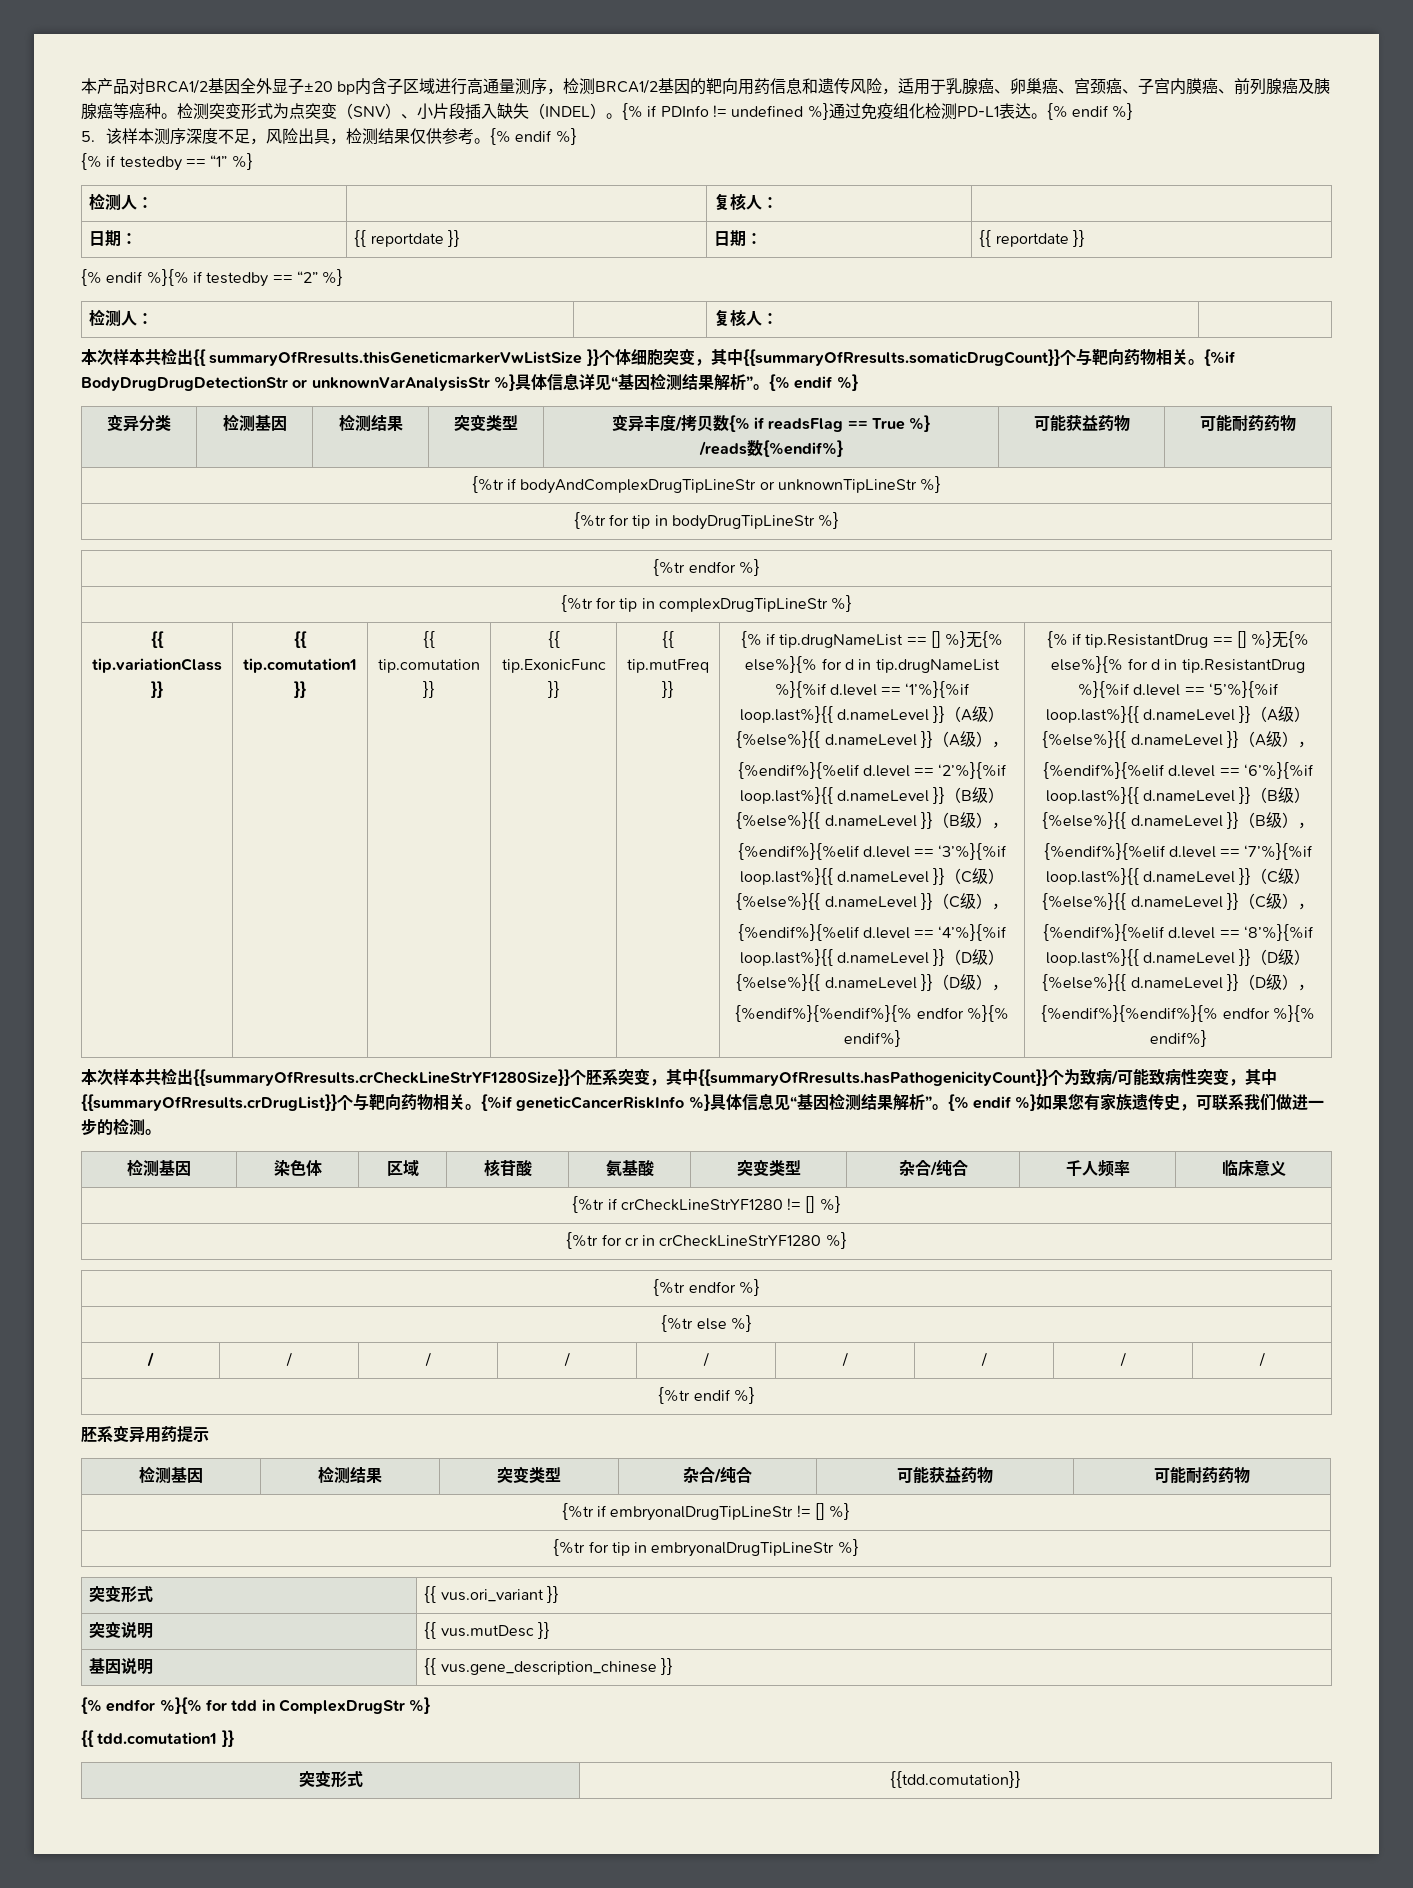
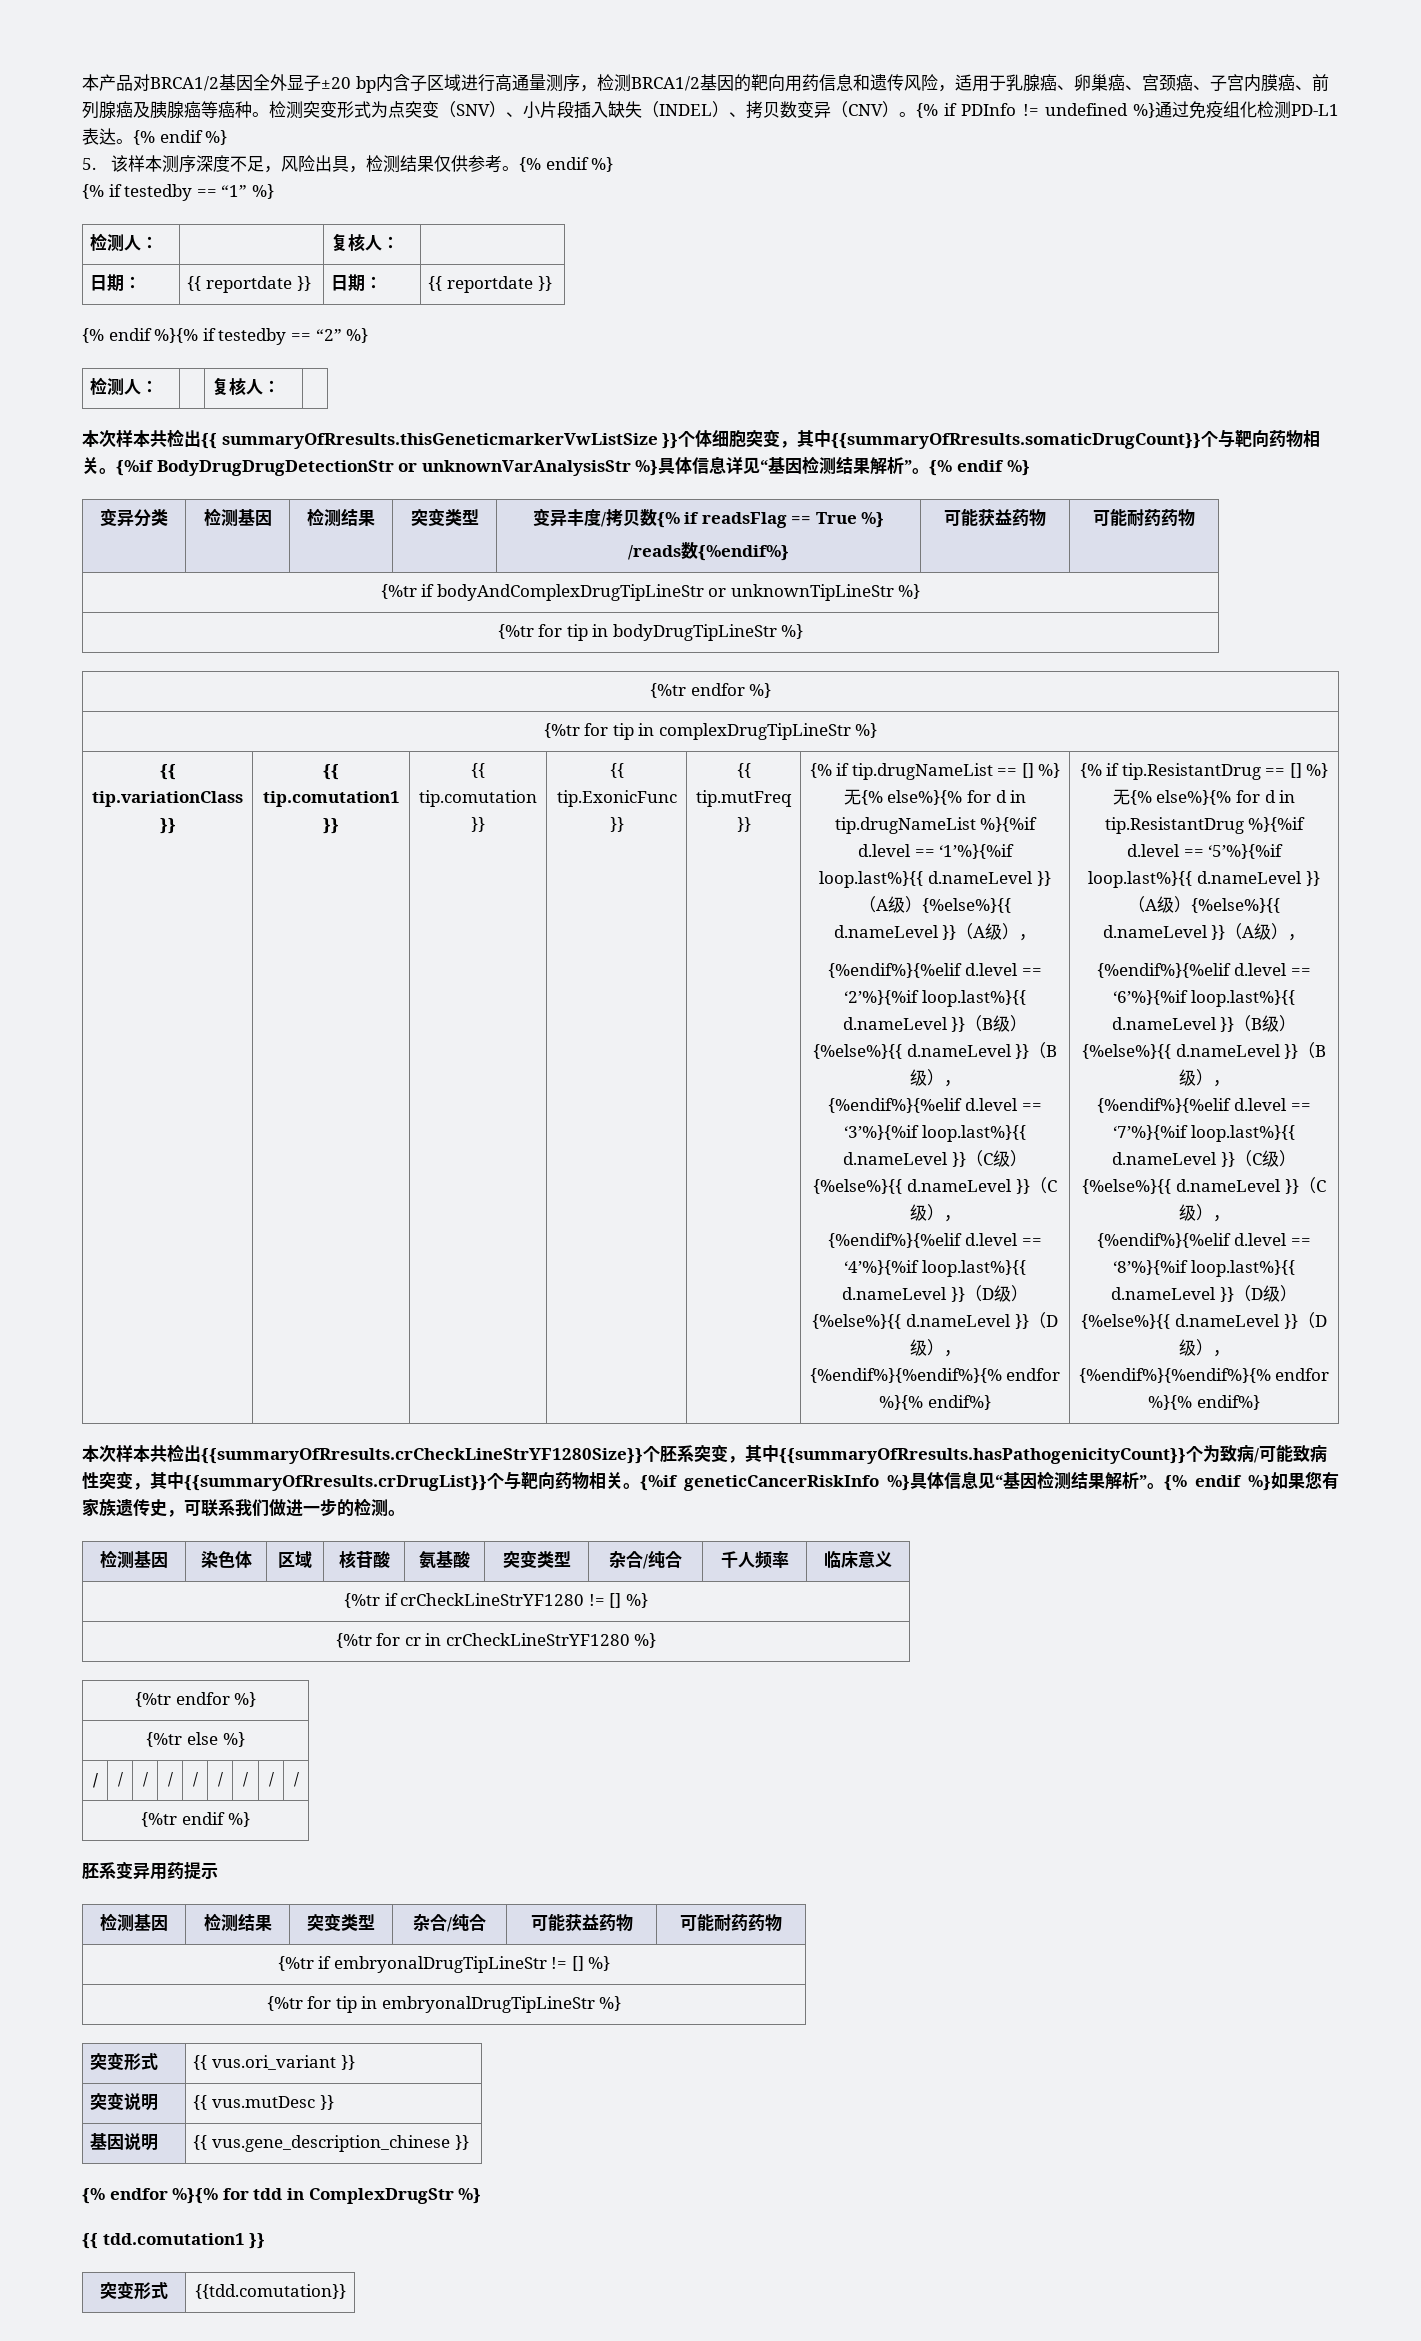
(606, 111) none -> [729,101,899,119] 、拷贝数变异（CNV）

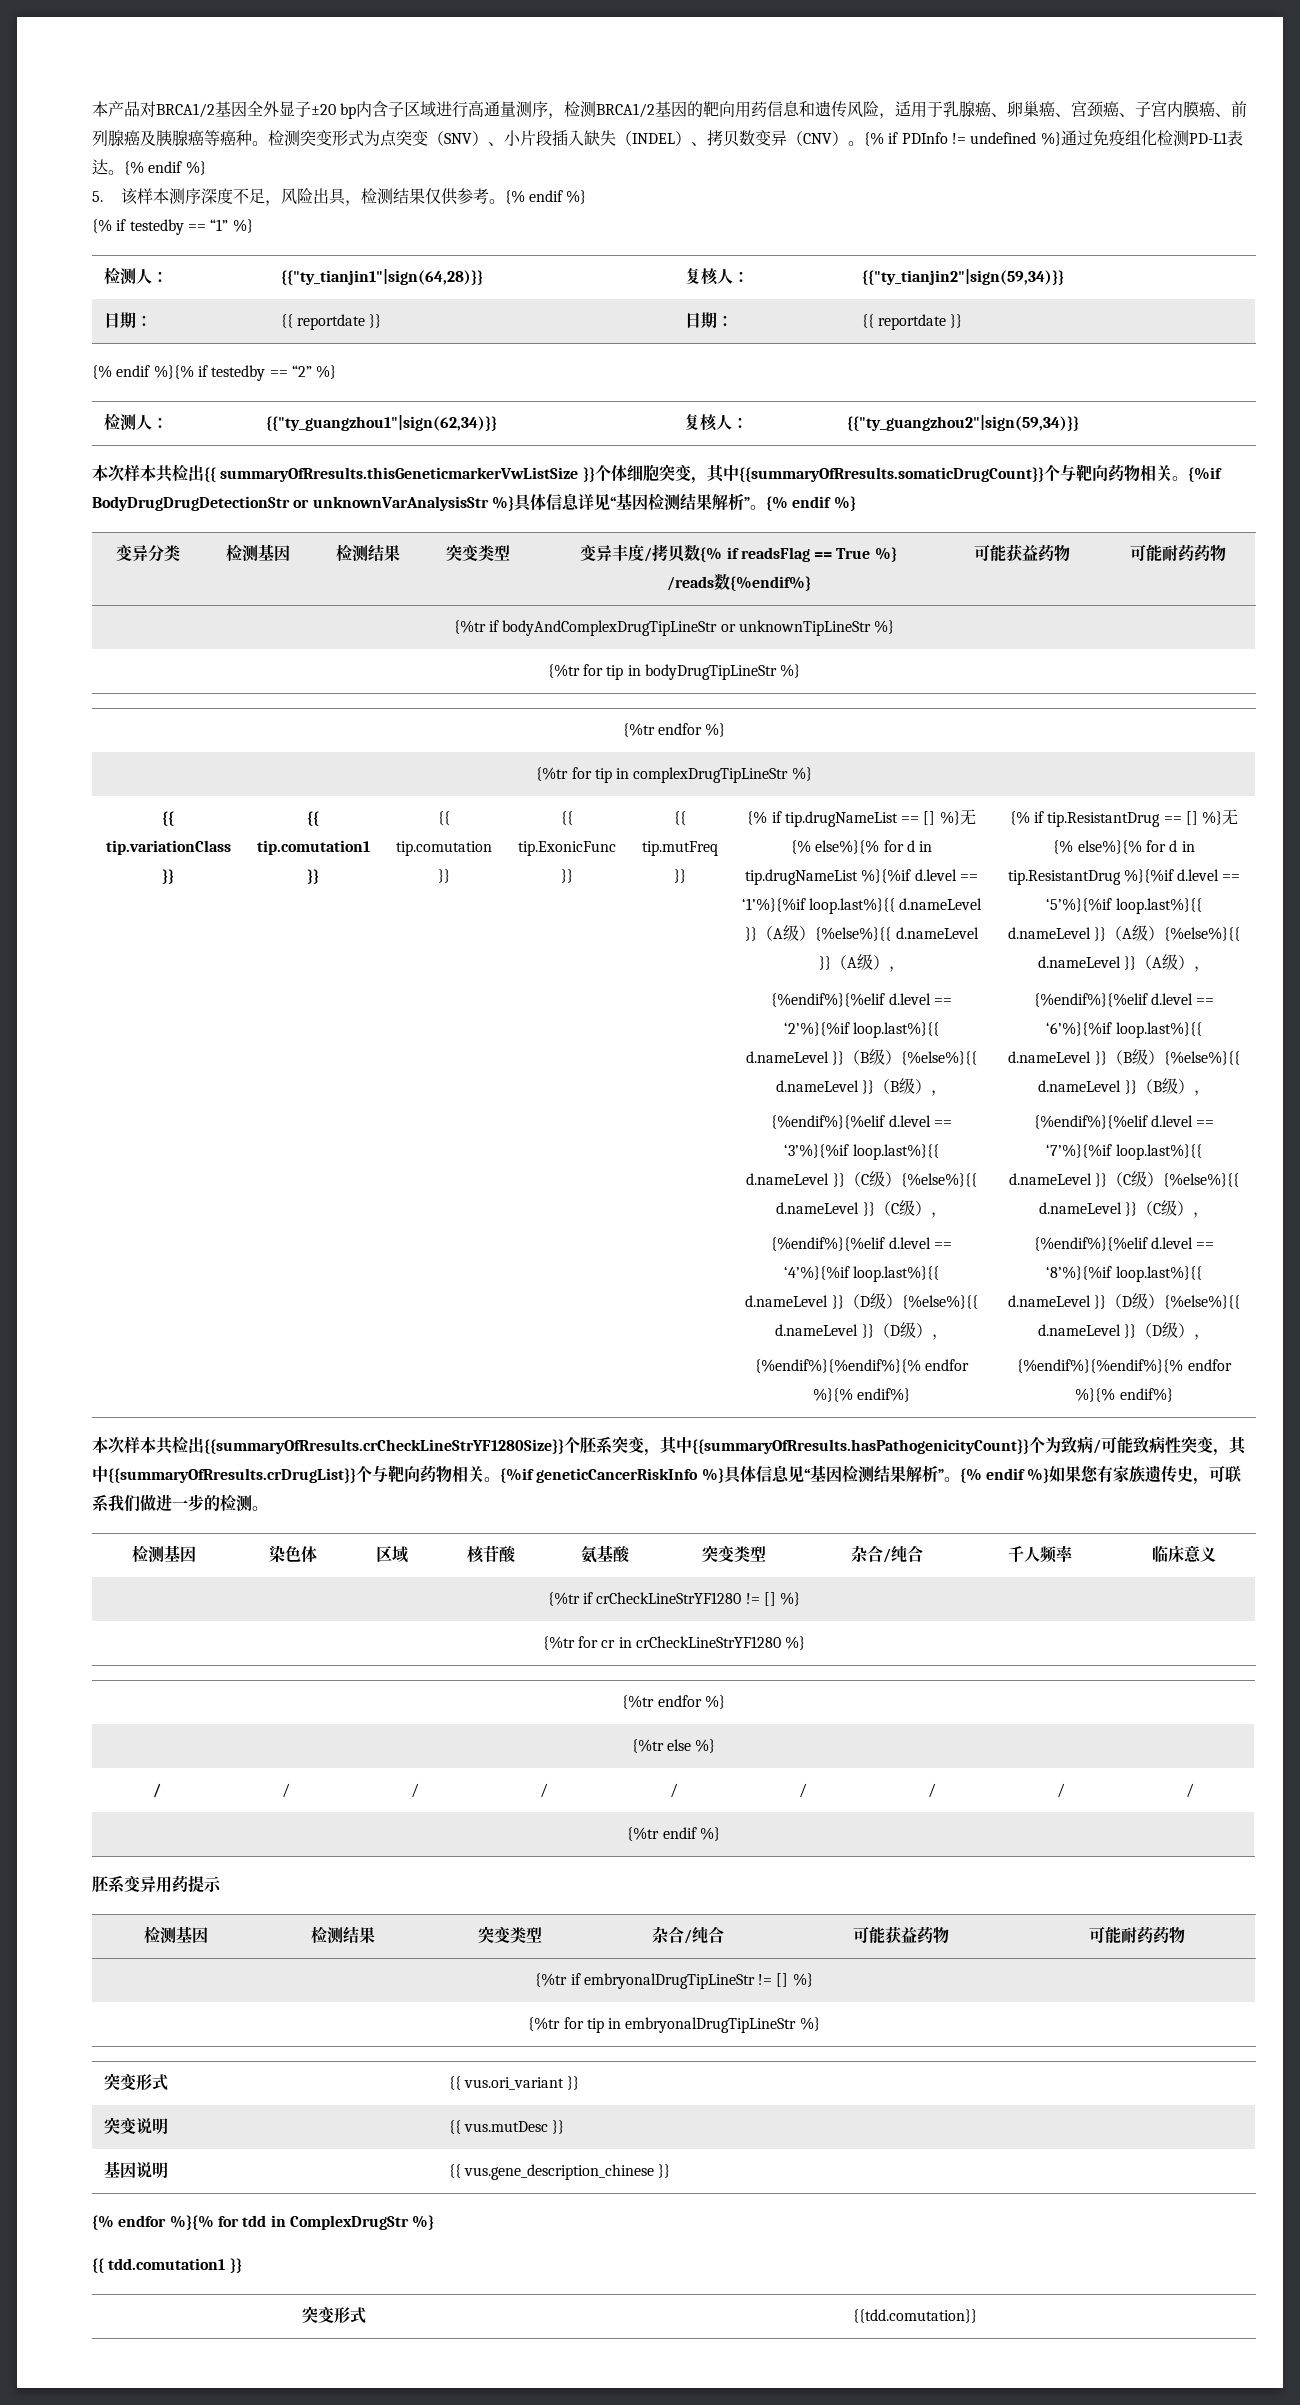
[331,233,400,252] | 复核人： | -> [280,269,483,285] [684,267,749,285] [861,269,1064,285] {{"ty_tianjin1"|sign(64,28)}} | 复核人： | {{"ty_tianjin2"|sign(59,34)}}
[212,377,281,396] | 复核人： | -> [265,415,497,431] [683,413,748,431] [846,415,1079,431] {{"ty_guangzhou1"|sign(62,34)}} | 复核人： | {{"ty_guangzhou2"|sign(59,34)}}

